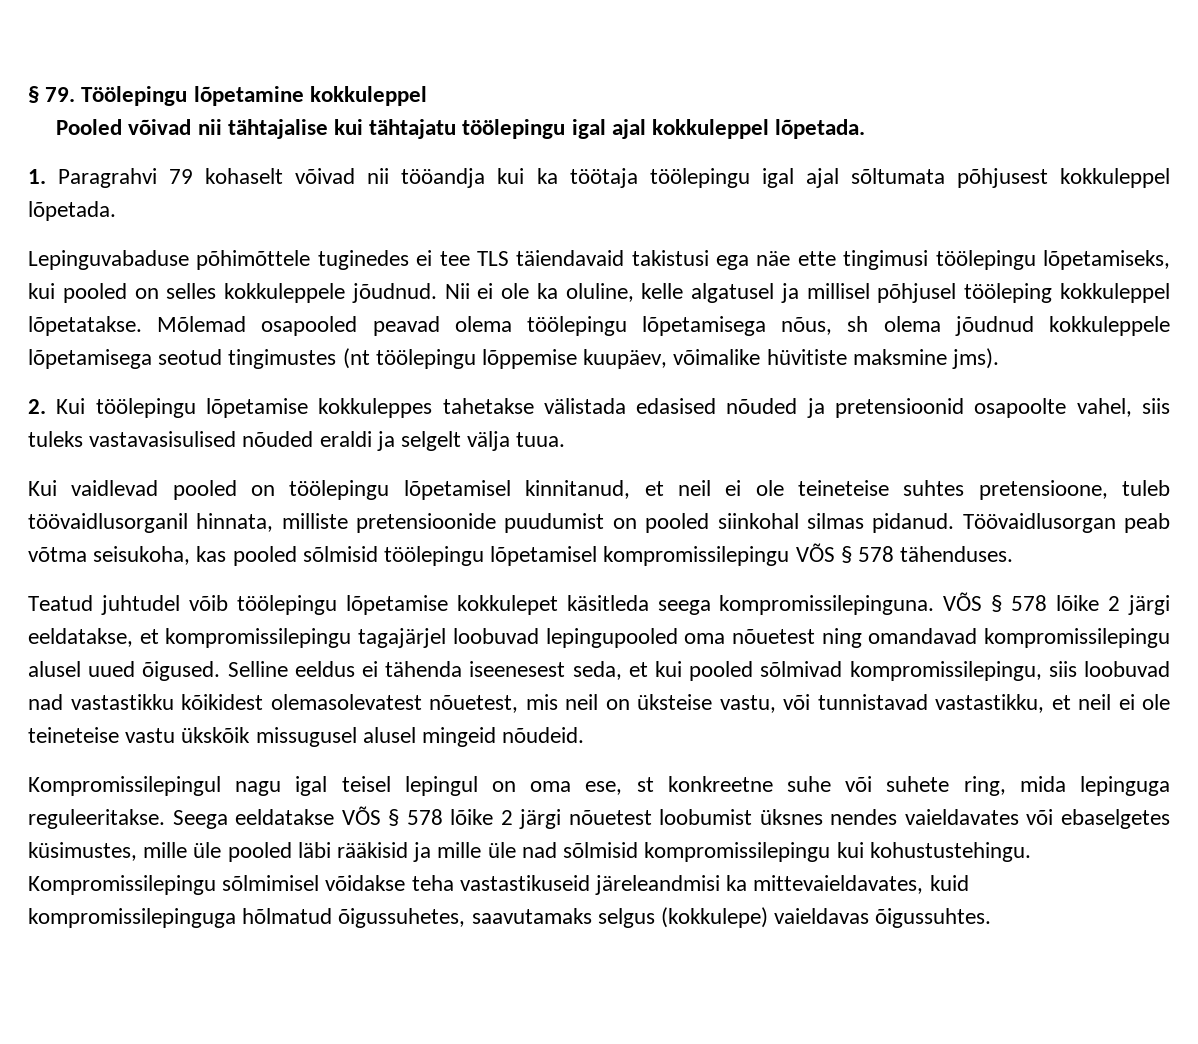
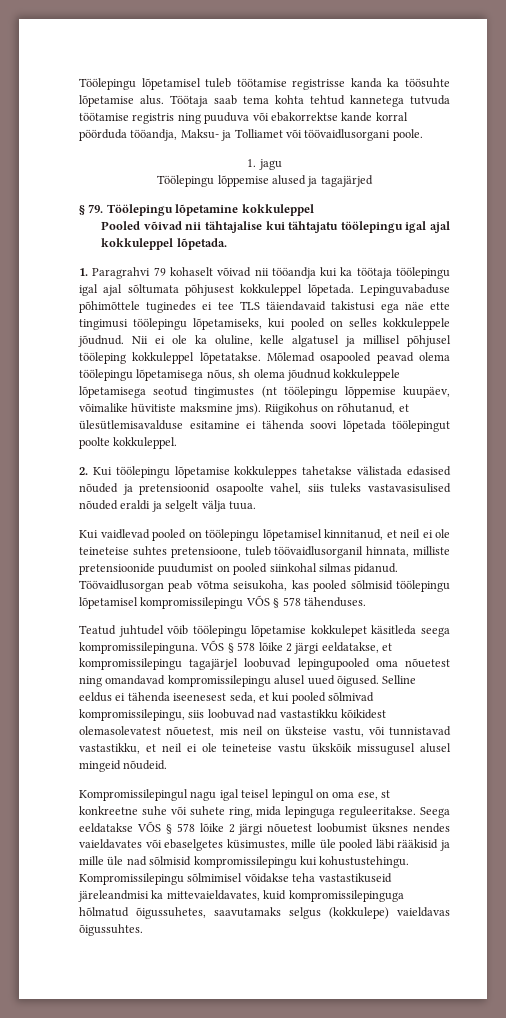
(28, 94) none -> [79,78,450,90] [79,95,450,107] [79,112,408,124] [79,129,423,141] [247,159,282,170] [157,175,373,187] Töölepingu lõpetamisel tuleb töötamise registrisse kanda ka töösuhte lõpetamise alus. Töötaja saab tema kohta tehtud kannetega tutvuda töötamise registris ning puuduva või ebakorrektse kande korral pöörduda tööandja, Maksu- ja Tolliamet või töövaidlusorgani poole. // 1. jagu // Töölepingu lõppemise alused ja tagajärjed //
(116, 211) // -> (354, 290) none
(1000, 358) none -> [264,403,409,415] [79,420,450,432] [79,437,178,449] Riigikohus on rõhutanud, et ülesütlemisavalduse esitamine ei tähenda soovi lõpetada töölepingut poolte kokkuleppel.

